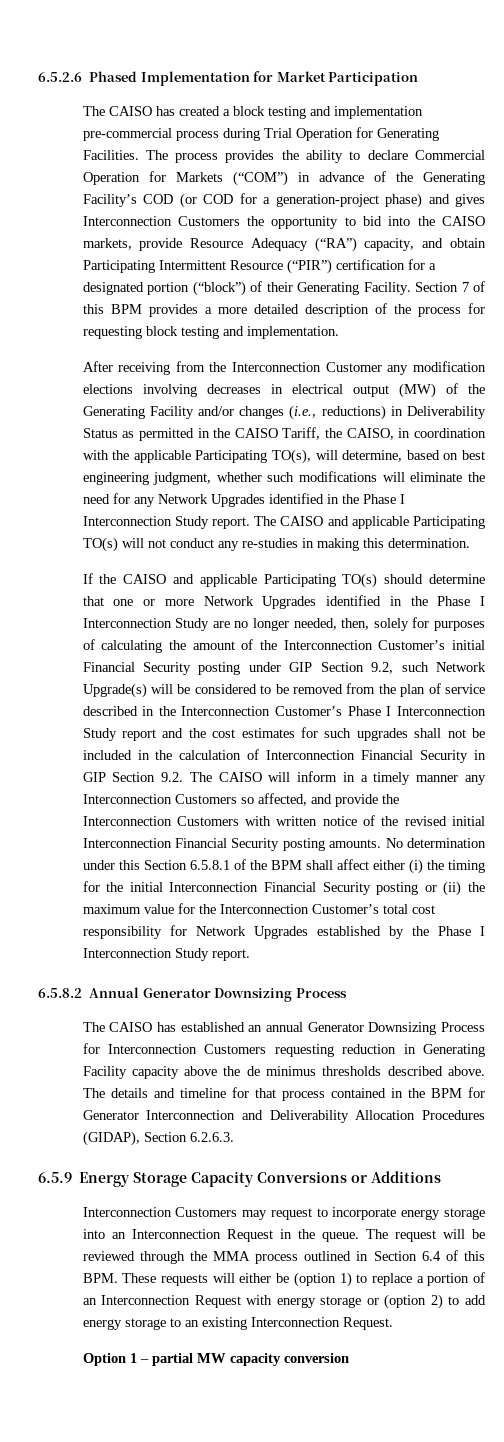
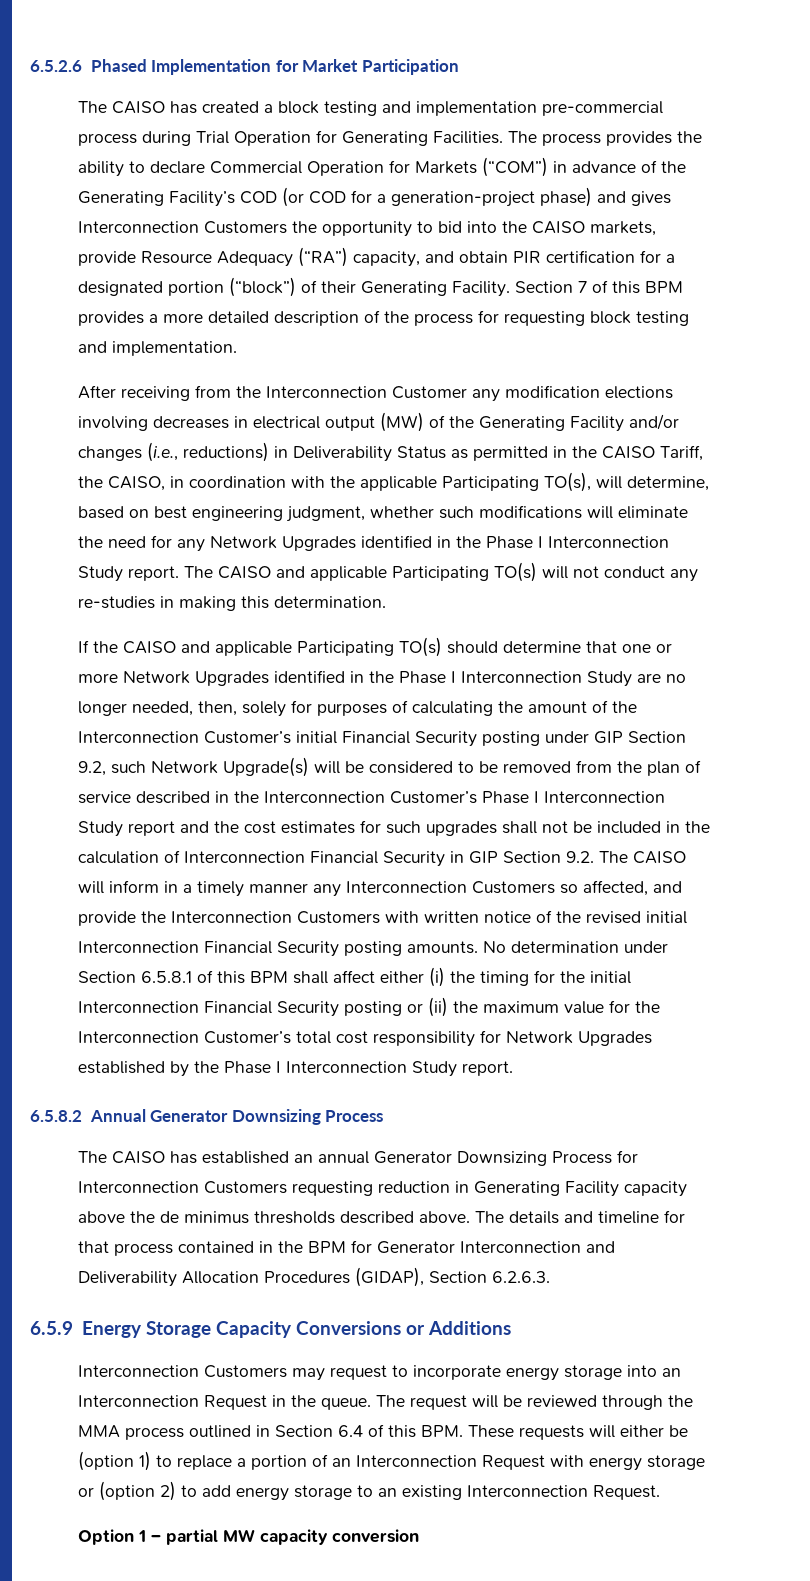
[82,259,332,274] Participating Intermittent Resource (“PIR”) -> [513,251,542,263] PIR
[118,860,140,870] this -> (669, 947) none
[249,860,267,870] the -> [217,971,246,984] this

